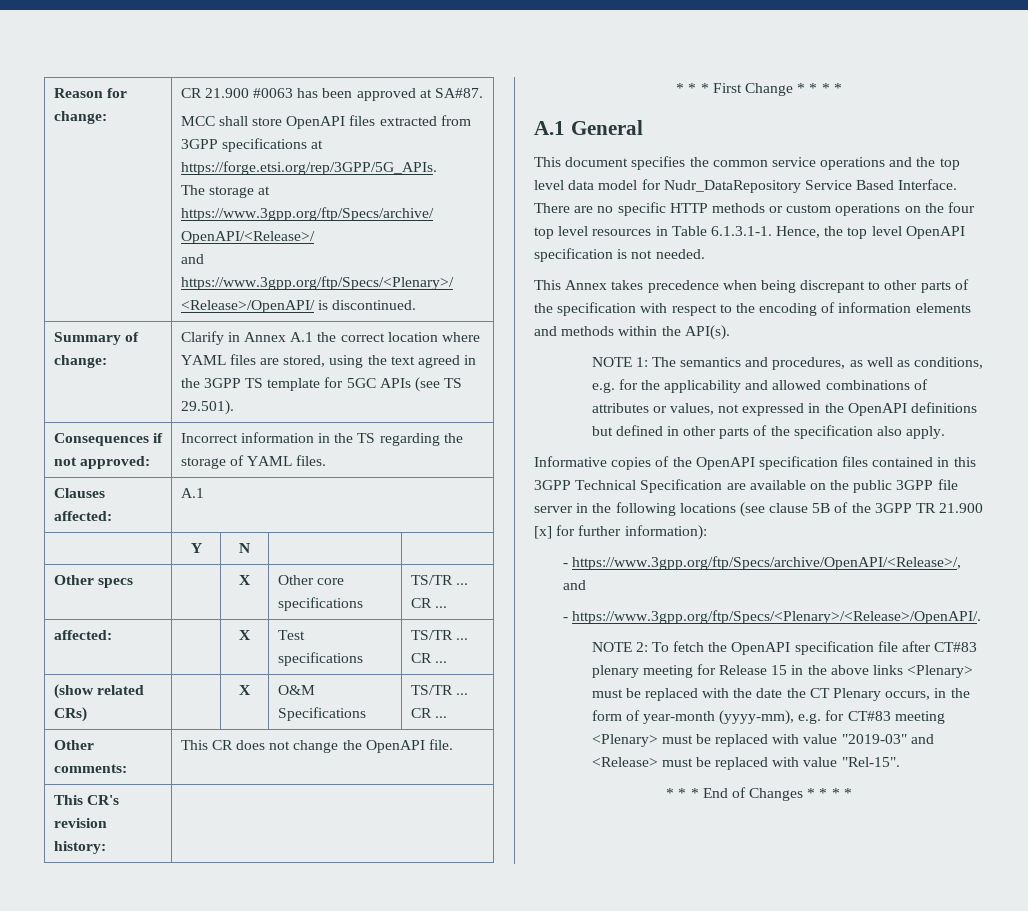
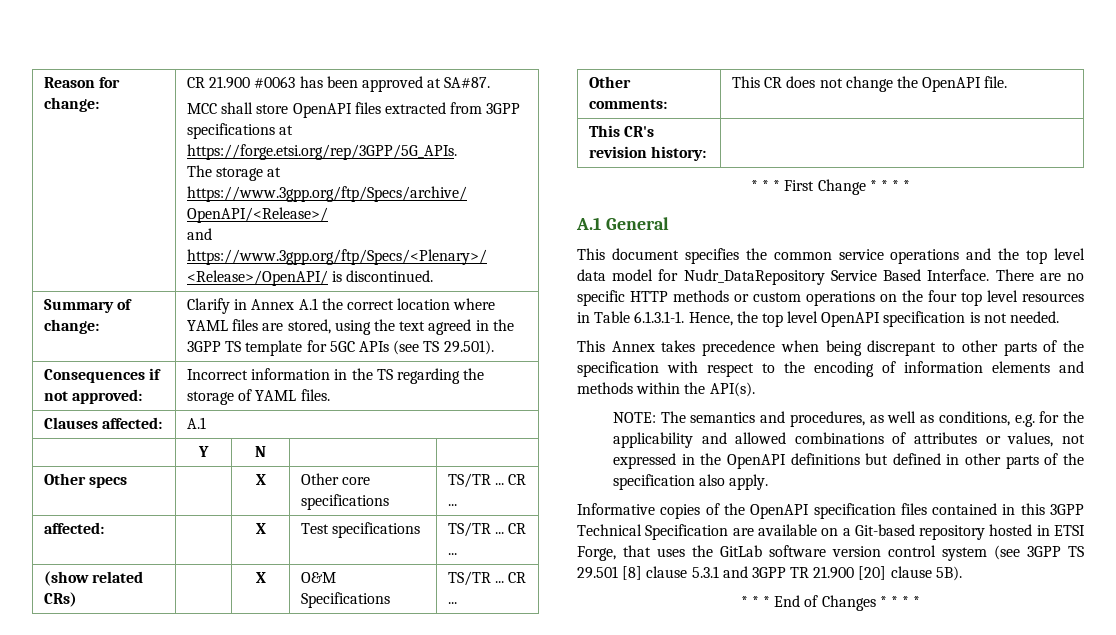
[591,357,648,367] NOTE 1: -> [612,412,656,423] NOTE:
[830,479,958,493] [534,502,984,517] [534,525,707,540] [562,556,961,570] [562,580,586,590] [562,610,981,624] [591,641,978,655] [591,664,974,678] [591,688,970,701] [591,710,945,725] [591,734,934,747] [591,757,900,770] the public 3GPP file server in the following locations (see clause 5B of the 3GPP TR 21.900 [x] for further information): // - https://www.3gpp.org/ftp/Specs/archive/OpenAPI/<Release>/, and // - https://www.3gpp.org/ftp/Specs/<Plenary>/<Release>/OpenAPI/. // NOTE 2: To fetch the OpenAPI specification file after CT#83 plenary meeting for Release 15 in the above links <Plenary> must be replaced with the date the CT Plenary occurs, in the form of year-month (yyyy-mm), e.g. for CT#83 meeting <Plenary> must be replaced with value "2019-03" and <Release> must be replaced with value "Rel-15". -> [842,524,1085,540] [577,545,1084,561] [577,566,962,581] a Git-based repository hosted in ETSI Forge, that uses the GitLab software version control system (see 3GPP TS 29.501 [8] clause 5.3.1 and 3GPP TR 21.900 [20] clause 5B).

